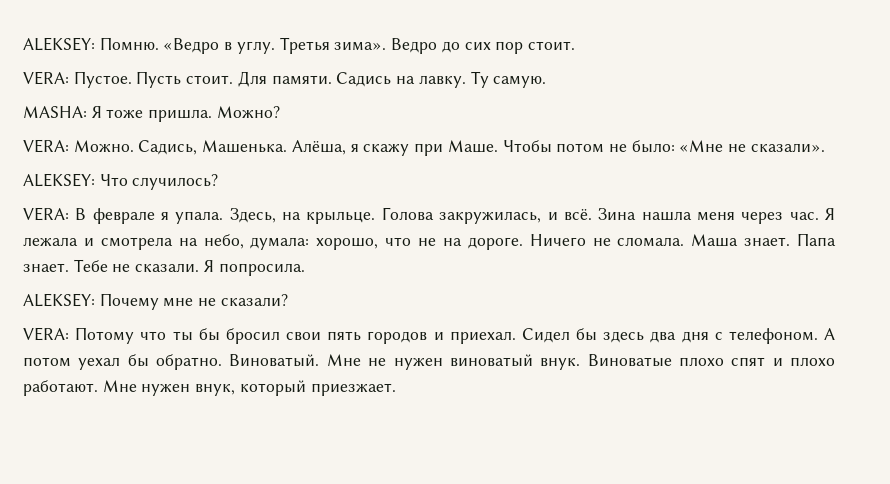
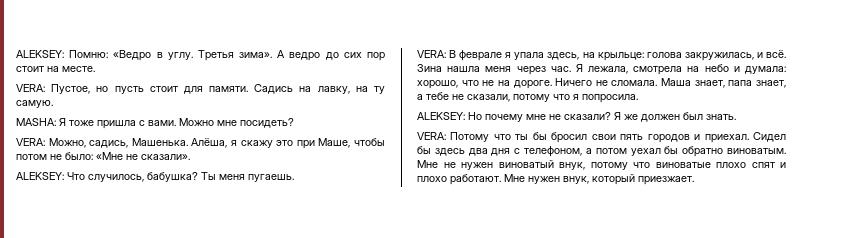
[23,37,159,51] ALEKSEY: Помню. -> [16,50,109,58] ALEKSEY: Помню:
[391,38,438,54] Ведро -> [277,50,321,61] А ведро
[527,41,575,50] [23,71,547,88] [23,106,280,122] [23,139,198,155] стоит. // VERA: Пустое. Пусть стоит. Для памяти. Садись на лавку. Ту самую. // MASHA: Я тоже пришла. Можно? // VERA: Можно. Садись, -> [16,66,95,72] [16,84,386,94] [16,100,53,108] [16,118,294,129] [16,138,129,148] стоит на месте. // VERA: Пустое, но пусть стоит для памяти. Садись на лавку, на ту самую. // MASHA: Я тоже пришла с вами. Можно мне посидеть? // VERA: Можно, садись,
[414,140,552,156] при Маше. Чтобы -> [276,138,386,149] это при Маше, чтобы
[132,174,219,190] случилось? -> [88,172,294,182] случилось, бабушка? Ты меня пугаешь.
[175,207,434,224] упала. Здесь, на крыльце. Голова -> [514,52,682,61] упала здесь, на крыльце: голова
[23,234,244,250] лежала и смотрела на небо, -> [588,64,740,75] лежала, смотрела на небо и
[744,233,836,246] [23,259,214,272] знает. Папа знает. Тебе не сказали. Я -> [694,80,786,88] [417,92,579,102] знает, папа знает, а тебе не сказали, потому что я
[99,293,159,310] Почему -> [468,112,523,122] Но почему
(288, 300) none -> [614,112,736,122] Я же должен был знать.
[728,328,835,344] телефоном. А -> [524,146,592,157] телефоном, а
[156,354,320,370] обратно. Виноватый. -> [682,146,786,157] обратно виноватым.
[540,354,672,370] внук. Виноватые -> [559,162,711,170] внук, потому что виноватые

